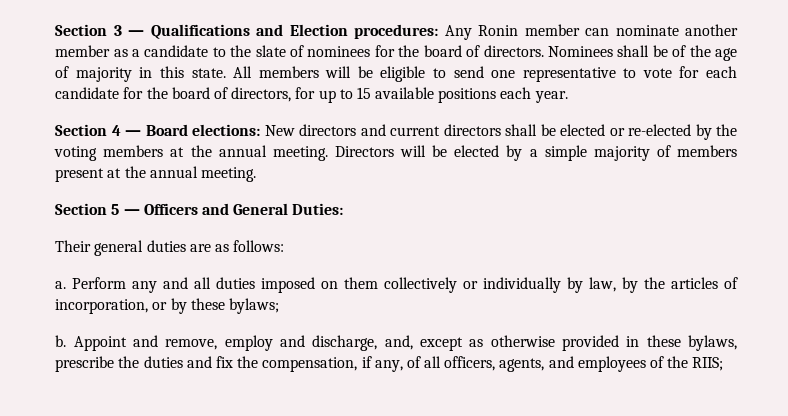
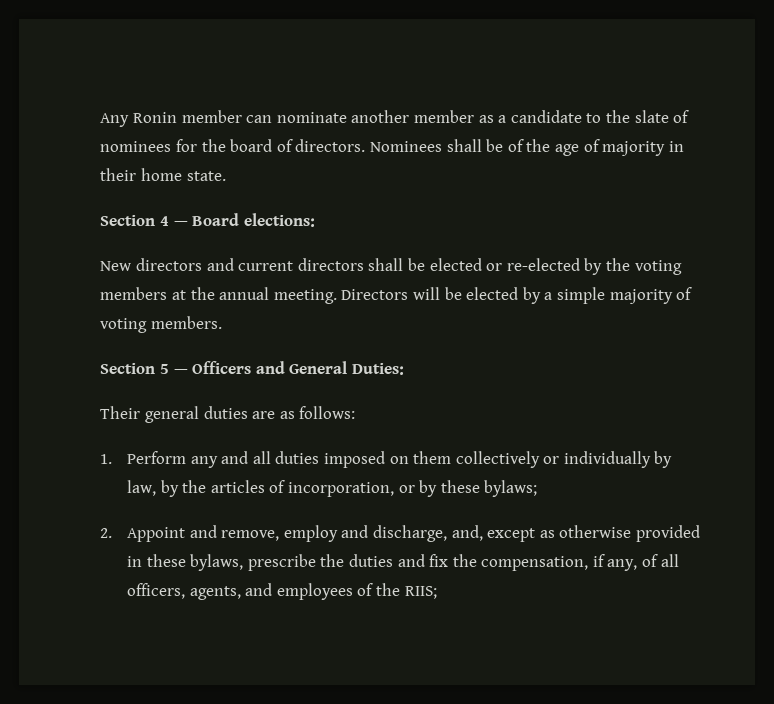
[55,24,439,39] Section 3 — Qualifications and Election procedures: -> (100, 120) none
[159,66,184,78] this -> [100,168,183,181] their home
[233,66,737,82] [55,87,568,103] All members will be eligible to send one representative to vote for each candidate for the board of directors, for up to 15 available positions each year. -> (226, 176) none
(261, 130) none -> (315, 220) //
[676,145,737,157] [55,166,256,182] members present at the annual meeting. -> [100,316,223,333] voting members.
[55,281,67,289] a. -> [100,454,113,464] 1.
[55,335,67,347] b. -> [100,528,113,538] 2.

